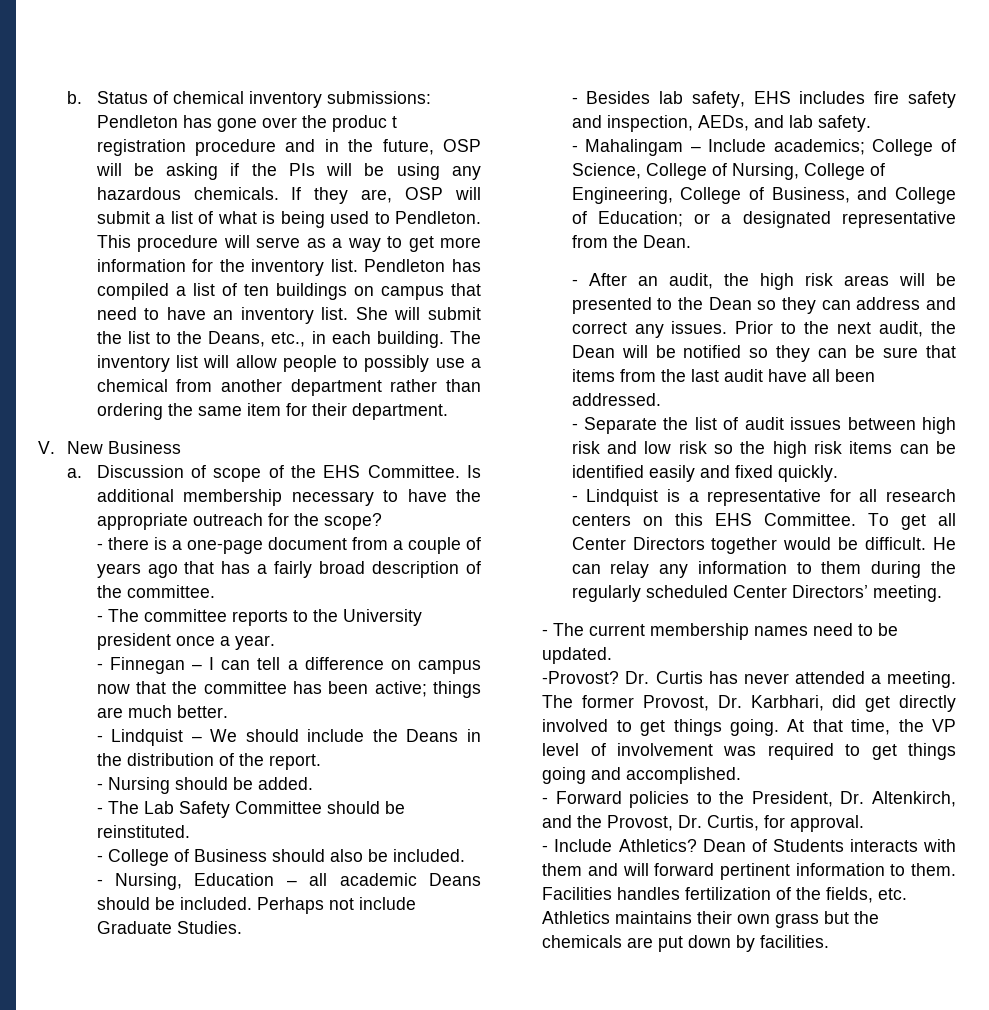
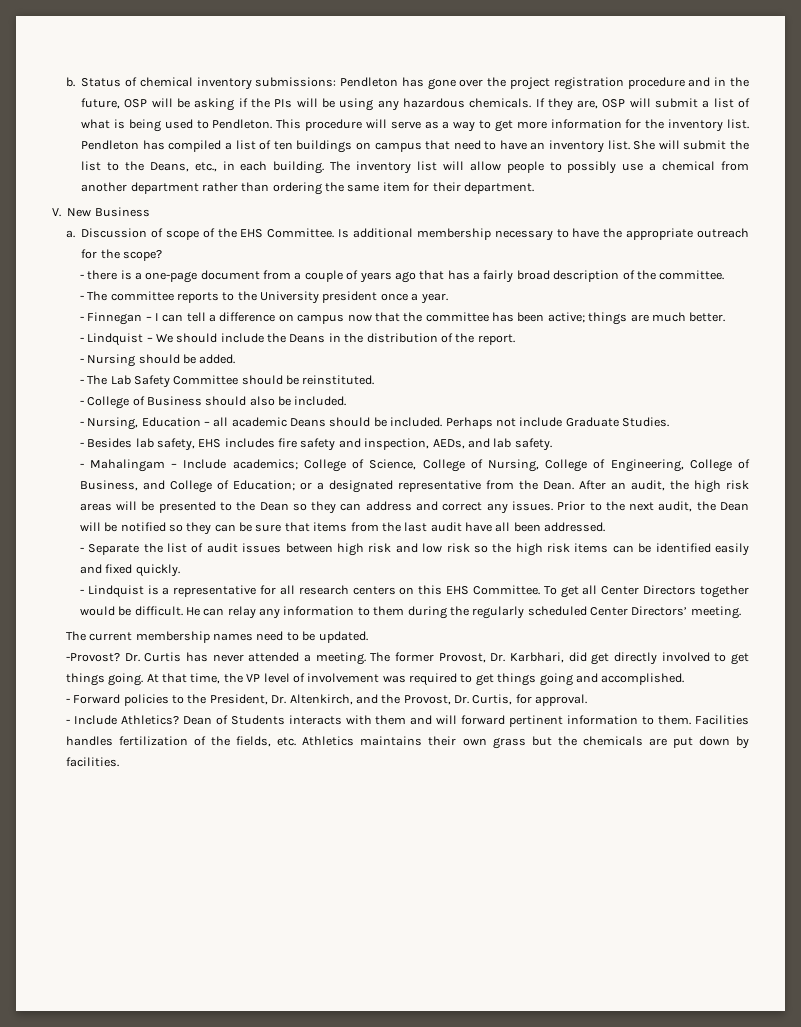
[331,115,397,132] produc t -> [510,77,551,90] project
[571,279,578,286] // - -> (574, 485) none
[542,629,549,636] - -> (741, 612) none

